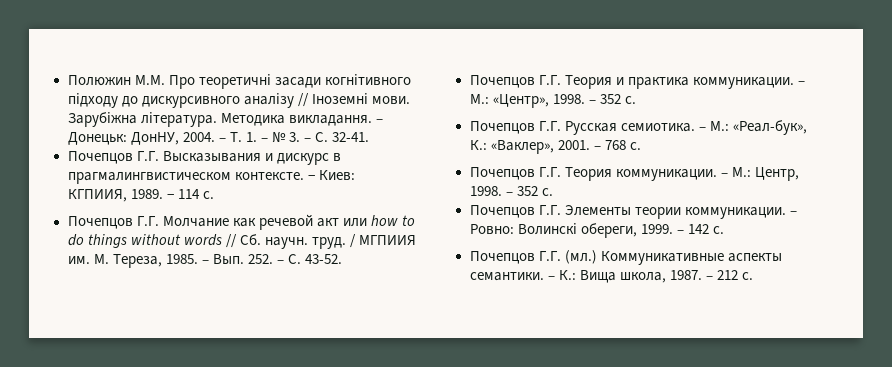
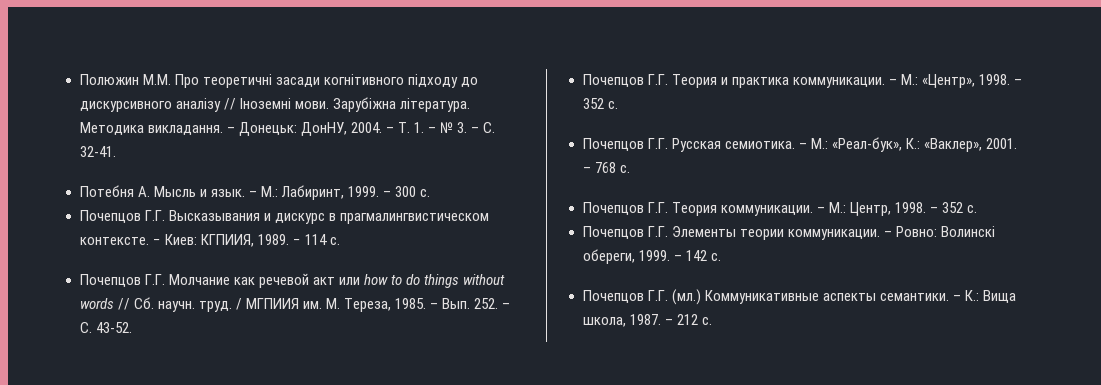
(370, 137) none -> [79,185,431,200] // Потебня А. Мысль и язык. – М.: Лабиринт, 1999. – 300 с.

